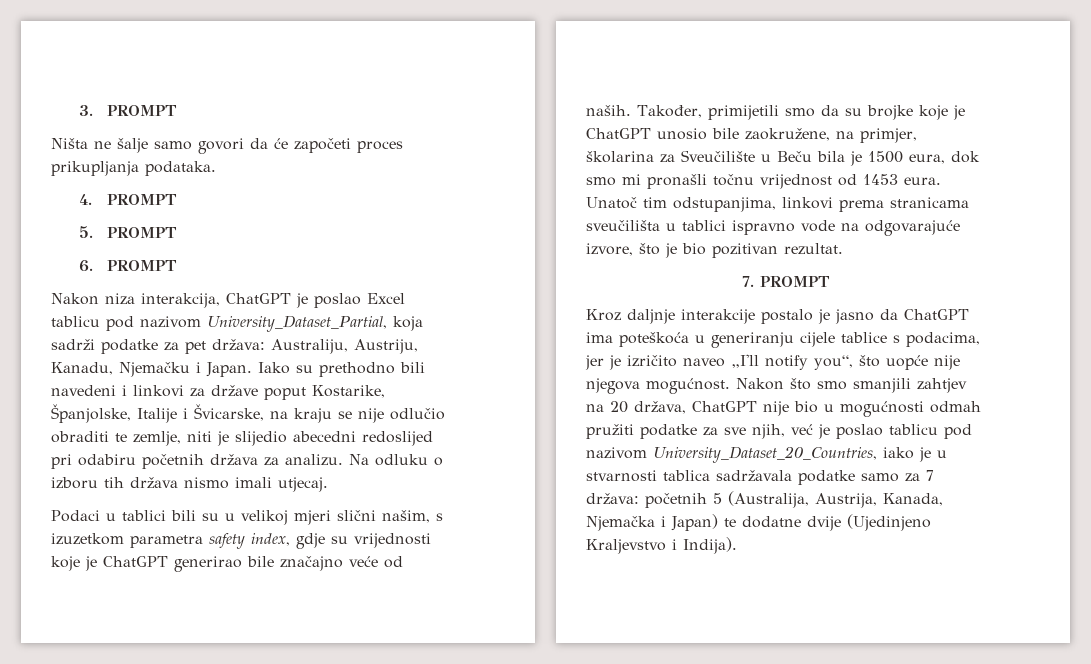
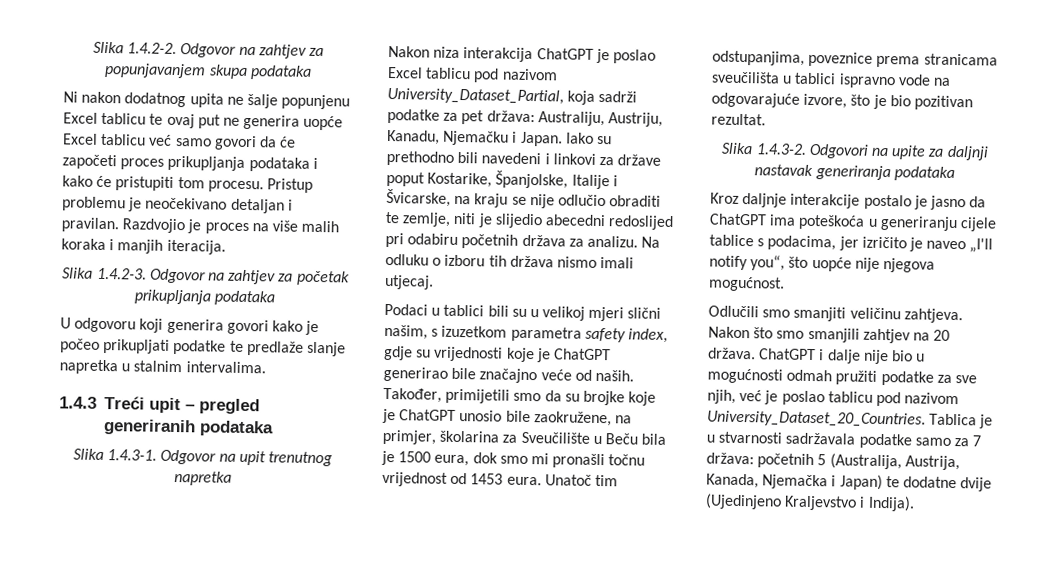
[79,105,178,116] [51,138,148,153] 3. PROMPT // Ništa ne šalje -> [93,41,324,59] [104,62,312,80] [63,91,351,110] [63,112,344,131] [62,133,173,146] Slika 1.4.2-2. Odgovor na zahtjev za popunjavanjem skupa podataka // Ni nakon dodatnog upita ne šalje popunjenu Excel tablicu te ovaj put ne generira uopće Excel tablicu već
[145,161,216,176] [79,194,178,205] [79,226,178,238] [79,260,178,272] podataka. // 4. PROMPT // 5. PROMPT // 6. PROMPT -> [248,157,318,172] [62,175,313,193] [62,196,293,214] [61,217,340,235] [61,238,226,255] [62,267,350,286] [133,289,276,306] [60,317,320,336] [60,338,346,357] [59,359,266,375] [59,395,260,415] [102,418,274,437] [73,448,333,467] [173,470,232,486] podataka i kako će pristupiti tom procesu. Pristup problemu je neočekivano detaljan i pravilan. Razdvojio je proces na više malih koraka i manjih iteracija. // Slika 1.4.2-3. Odgovor na zahtjev za početak prikupljanja podataka // U odgovoru koji generira govori kako je počeo prikupljati podatke te predlaže slanje napretka u stalnim intervalima. // 1.4.3 Treći upit – pregled generiranih podataka // Slika 1.4.3-1. Odgovor na upit trenutnog napretka
[141,293,220,308] interakcija, -> [463,47,534,63] interakcija
[782,197,833,209] linkovi -> [808,51,874,67] poveznice
[742,276,830,287] 7. PROMPT -> [721,142,989,161] [754,164,955,182] Slika 1.4.3-2. Odgovori na upite za daljnji nastavak generiranja podataka
[609,355,677,370] je izričito -> [861,236,923,252] izričito je
(730, 386) none -> [708,305,963,324] // Odlučili smo smanjiti veličinu zahtjeva.
[634,401,757,414] država, ChatGPT -> [708,347,861,364] država. ChatGPT i dalje
[653,446,914,463] University_Dataset_20_Countries, iako -> [707,410,978,428] University_Dataset_20_Countries. Tablica
[663,470,710,481] tablica -> (783, 437) none

